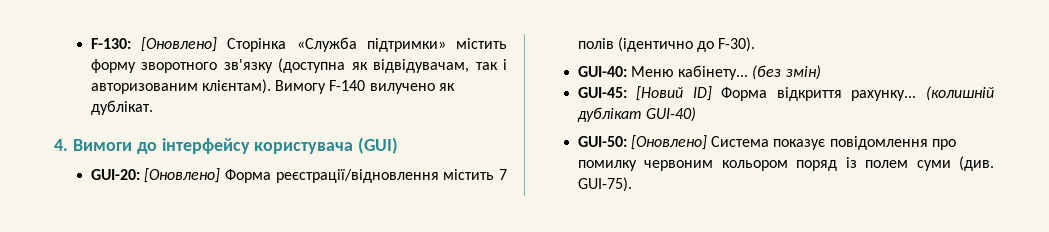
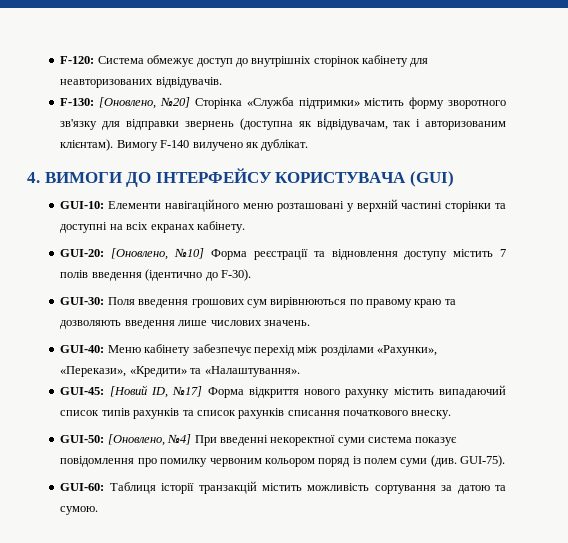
[90,37,218,52] F-130: [Оновлено] -> [60,55,429,67] [60,77,222,88] [60,97,191,109] F-120: Система обмежує доступ до внутрішніх сторінок кабінету для неавторизованих відвідувачів. // F-130: [Оновлено, №20]
(273, 66) none -> [102,119,234,130] для відправки звернень
[72,137,399,154] [90,168,439,183] Вимоги до інтерфейсу користувача (GUI) // GUI-20: [Оновлено] Форма реєстрації/відновлення -> [44,168,454,187] [60,199,506,212] [60,221,245,233] [60,248,448,260] ВИМОГИ ДО ІНТЕРФЕЙСУ КОРИСТУВАЧА (GUI) // GUI-10: Елементи навігаційного меню розташовані у верхній частині сторінки та доступні на всіх екранах кабінету. // GUI-20: [Оновлено, №10] Форма реєстрації та відновлення доступу
(614, 43) none -> [91,272,142,281] введення
[577,65,821,80] [577,86,994,101] [576,107,696,122] [577,135,770,150] GUI-40: Меню кабінету... (без змін) // GUI-45: [Новий ID] Форма відкриття рахунку... (колишній дублікат GUI-40) // GUI-50: [Оновлено] Система -> [60,297,456,308] [60,320,310,329] [60,344,438,356] [60,366,300,377] [60,385,507,398] [60,408,452,419] [60,434,413,446] GUI-30: Поля введення грошових сум вирівнюються по правому краю та дозволяють введення лише числових значень. // GUI-40: Меню кабінету забезпечує перехід між розділами «Рахунки», «Перекази», «Кредити» та «Налаштування». // GUI-45: [Новий ID, №17] Форма відкриття нового рахунку містить випадаючий список типів рахунків та список рахунків списання початкового внеску. // GUI-50: [Оновлено, №4] При введенні некоректної суми система
(632, 184) none -> [60,481,506,494] [60,506,99,515] // GUI-60: Таблиця історії транзакцій містить можливість сортування за датою та сумою.

